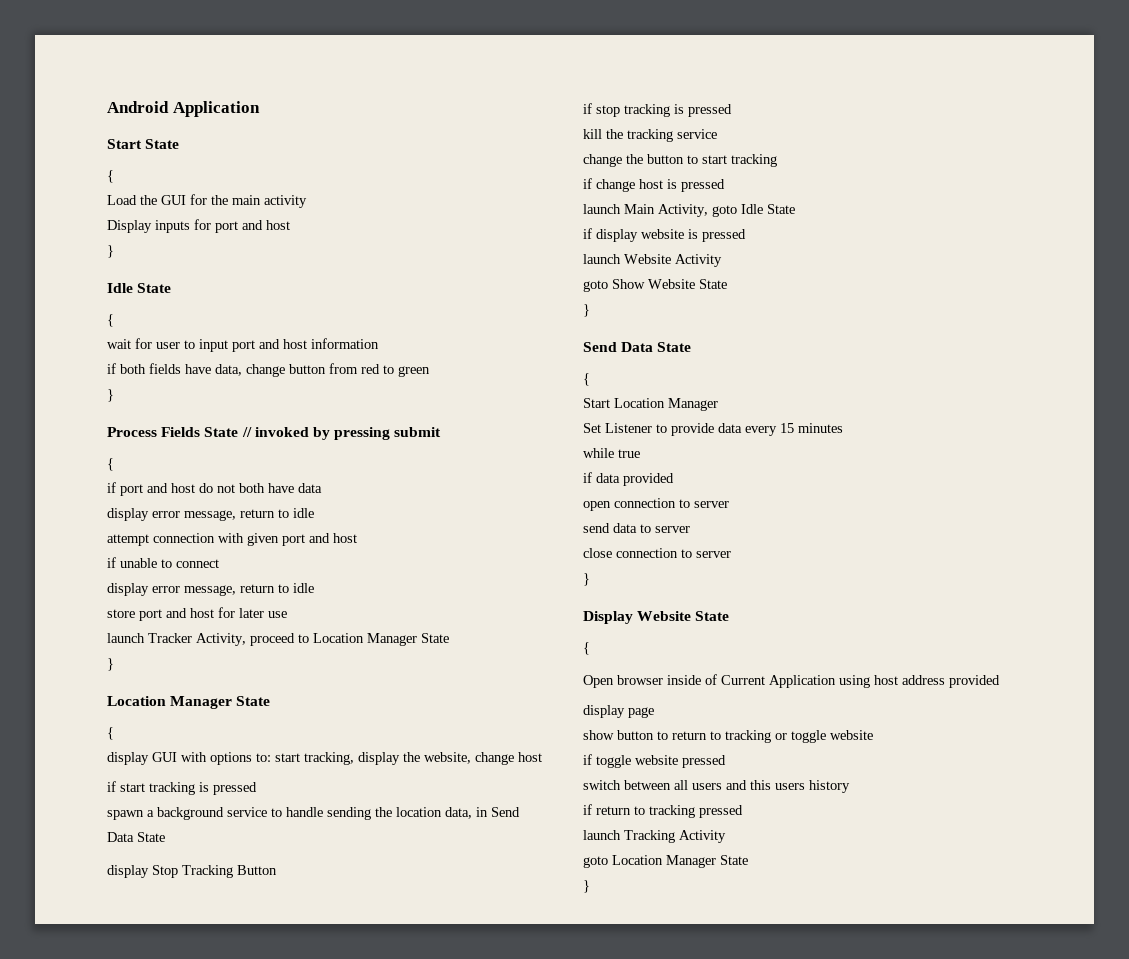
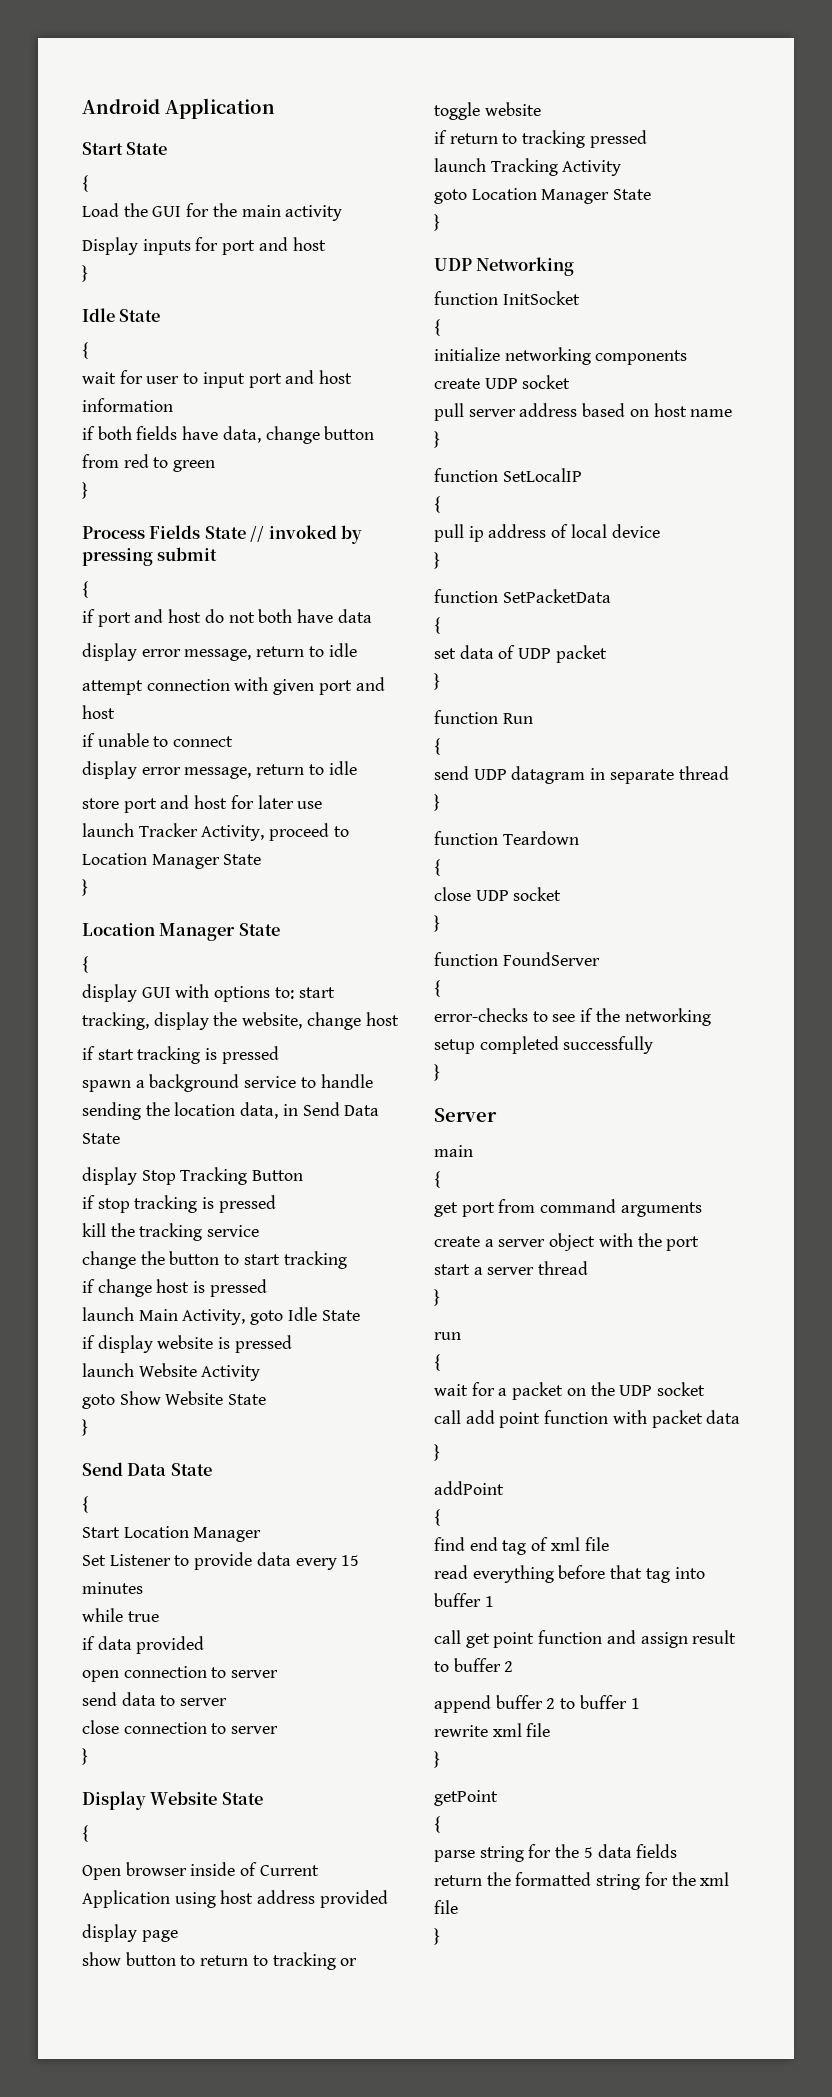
[583,754,726,768] [583,780,850,793] // if toggle website pressed // switch between all users and this users history -> (541, 109) none
(590, 886) none -> [434,257,575,276] [434,291,580,305] [434,319,440,336] [434,347,688,365] [434,375,571,389] [434,403,733,421] [434,431,440,448] [434,468,582,482] [434,496,440,513] [434,524,660,542] [434,552,440,569] [434,589,611,603] [434,617,440,634] [434,645,607,663] [434,673,440,690] [434,710,533,724] [434,738,440,755] [434,766,729,784] [434,794,440,811] [434,831,579,845] [434,859,440,876] [434,887,562,901] [434,915,440,932] [434,952,600,966] [434,980,440,997] [434,1008,711,1026] [434,1036,654,1054] [434,1064,440,1081] [434,1108,497,1122] [434,1145,473,1157] [434,1171,440,1188] [434,1199,702,1217] [434,1233,700,1251] [434,1261,589,1275] [434,1289,440,1306] [434,1332,461,1340] [434,1354,440,1371] [434,1382,706,1400] [434,1410,741,1428] [434,1444,440,1461] [434,1481,504,1495] [434,1509,440,1526] [434,1537,609,1555] [434,1565,705,1583] [434,1593,494,1607] [434,1630,737,1648] [434,1658,514,1672] [434,1695,640,1713] [434,1723,551,1737] [434,1751,440,1768] [434,1790,498,1806] [434,1816,440,1833] [434,1844,678,1862] [434,1872,730,1890] [434,1900,458,1914] [434,1928,440,1945] // UDP Networking // function InitSocket // { // initialize networking components // create UDP socket // pull server address based on host name // } // function SetLocalIP // { // pull ip address of local device // } // function SetPacketData // { // set data of UDP packet // } // function Run // { // send UDP datagram in separate thread // } // function Teardown // { // close UDP socket // } // function FoundServer // { // error-checks to see if the networking setup completed successfully // } // Server // main // { // get port from command arguments // create a server object with the port // start a server thread // } // run // { // wait for a packet on the UDP socket // call add point function with packet data // } // addPoint // { // find end tag of xml file // read everything before that tag into buffer 1 // call get point function and assign result to buffer 2 // append buffer 2 to buffer 1 // rewrite xml file // } // getPoint // { // parse string for the 5 data fields // return the formatted string for the xml file // }

